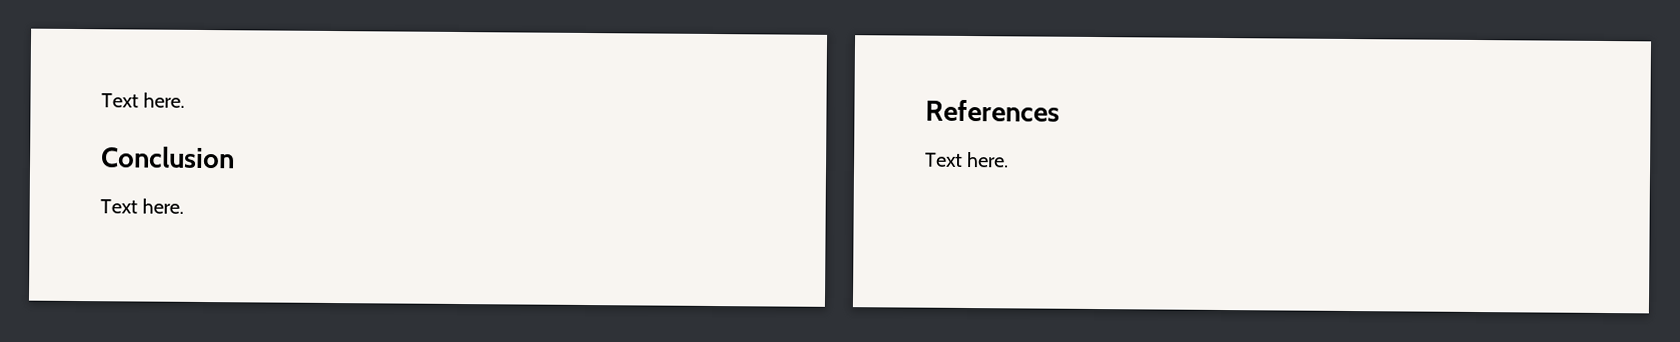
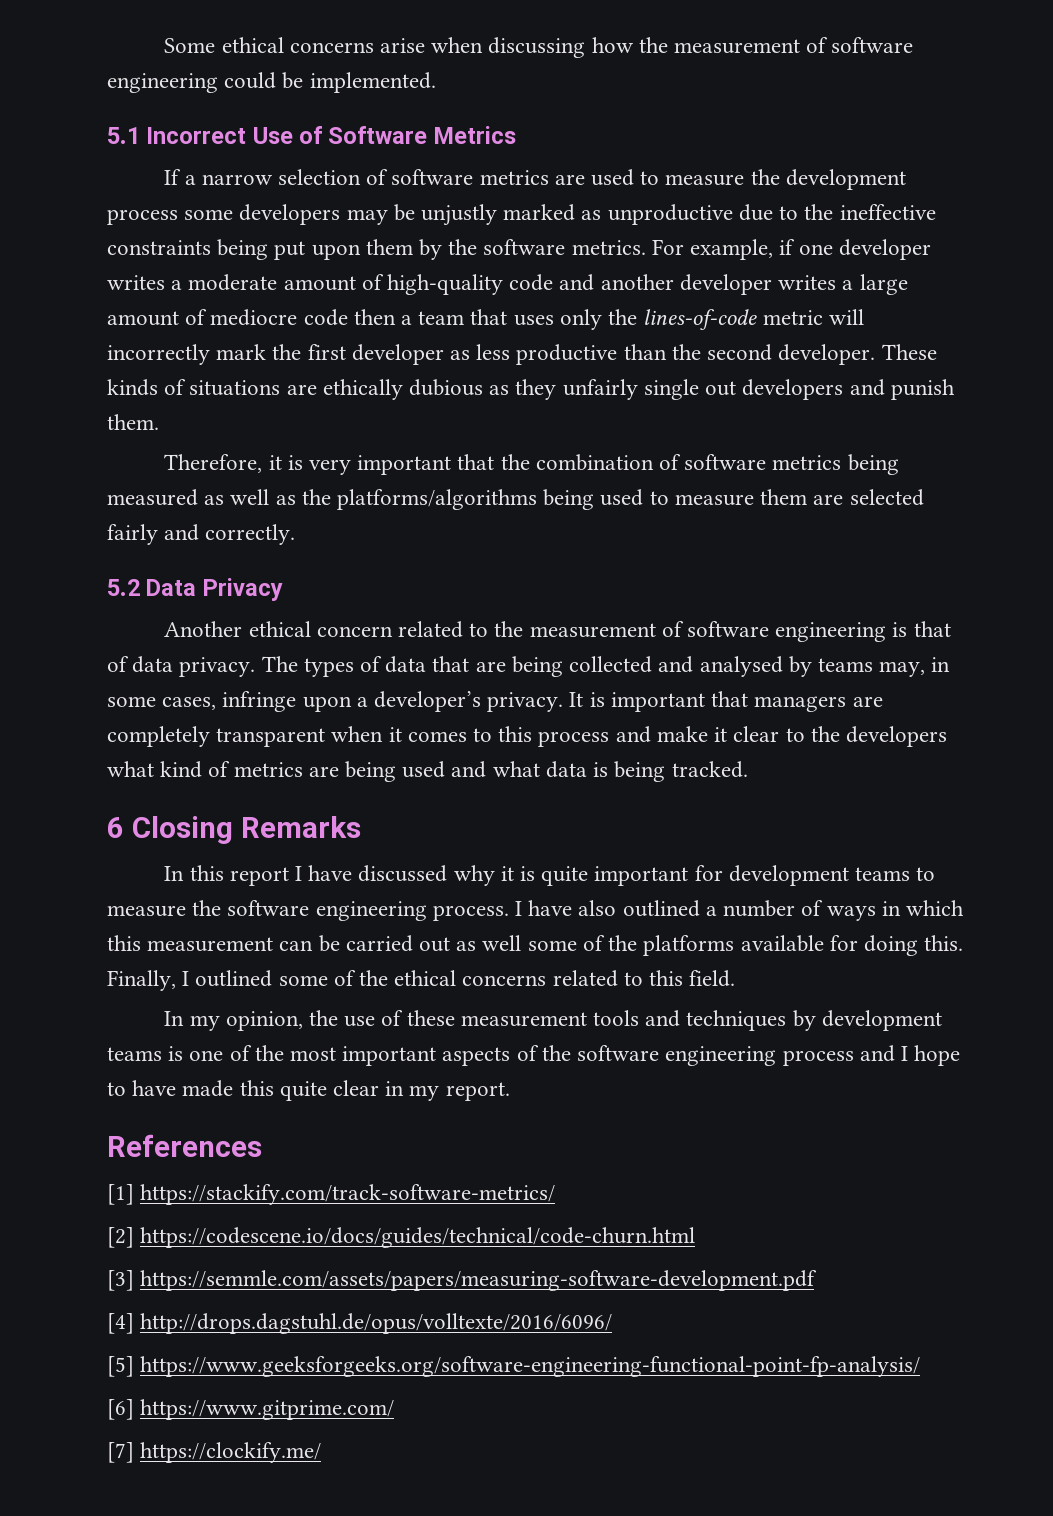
[101,92,186,108] [101,146,235,169] [100,198,185,214] [925,99,1060,122] [925,151,1010,168] Text here. // Conclusion // Text here. // References // Text here. -> [164,37,914,58] [107,72,436,93] [107,126,516,144] [164,169,906,190] [107,204,936,226] [107,239,931,260] [107,274,908,295] [107,309,864,330] [107,344,937,365] [107,379,955,400] [107,414,159,430] [164,454,899,475] [107,489,924,510] [107,524,296,545] [107,578,283,601] [164,621,951,642] [107,656,951,677] [107,691,883,712] [107,726,947,747] [107,761,748,782] [107,816,361,844] [164,865,936,886] [107,900,964,921] [107,935,964,956] [107,970,736,991] [164,1010,942,1031] [107,1045,961,1066] [107,1080,510,1101] [107,1134,262,1157] [107,1184,556,1205] [107,1227,696,1248] [107,1270,818,1291] [107,1313,613,1334] [107,1356,921,1377] [107,1399,395,1420] [107,1442,322,1463] Some ethical concerns arise when discussing how the measurement of software engineering could be implemented. // 5.1 Incorrect Use of Software Metrics // If a narrow selection of software metrics are used to measure the development process some developers may be unjustly marked as unproductive due to the ineffective constraints being put upon them by the software metrics. For example, if one developer writes a moderate amount of high-quality code and another developer writes a large amount of mediocre code then a team that uses only the lines-of-code metric will incorrectly mark the first developer as less productive than the second developer. These kinds of situations are ethically dubious as they unfairly single out developers and punish them. // Therefore, it is very important that the combination of software metrics being measured as well as the platforms/algorithms being used to measure them are selected fairly and correctly. // 5.2 Data Privacy // Another ethical concern related to the measurement of software engineering is that of data privacy. The types of data that are being collected and analysed by teams may, in some cases, infringe upon a developer’s privacy. It is important that managers are completely transparent when it comes to this process and make it clear to the developers what kind of metrics are being used and what data is being tracked. // 6 Closing Remarks // In this report I have discussed why it is quite important for development teams to measure the software engineering process. I have also outlined a number of ways in which this measurement can be carried out as well some of the platforms available for doing this. Finally, I outlined some of the ethical concerns related to this field. // In my opinion, the use of these measurement tools and techniques by development teams is one of the most important aspects of the software engineering process and I hope to have made this quite clear in my report. // References // [1] https://stackify.com/track-software-metrics/ // [2] https://codescene.io/docs/guides/technical/code-churn.html // [3] https://semmle.com/assets/papers/measuring-software-development.pdf // [4] http://drops.dagstuhl.de/opus/volltexte/2016/6096/ // [5] https://www.geeksforgeeks.org/software-engineering-functional-point-fp-analysis/ // [6] https://www.gitprime.com/ // [7] https://clockify.me/

